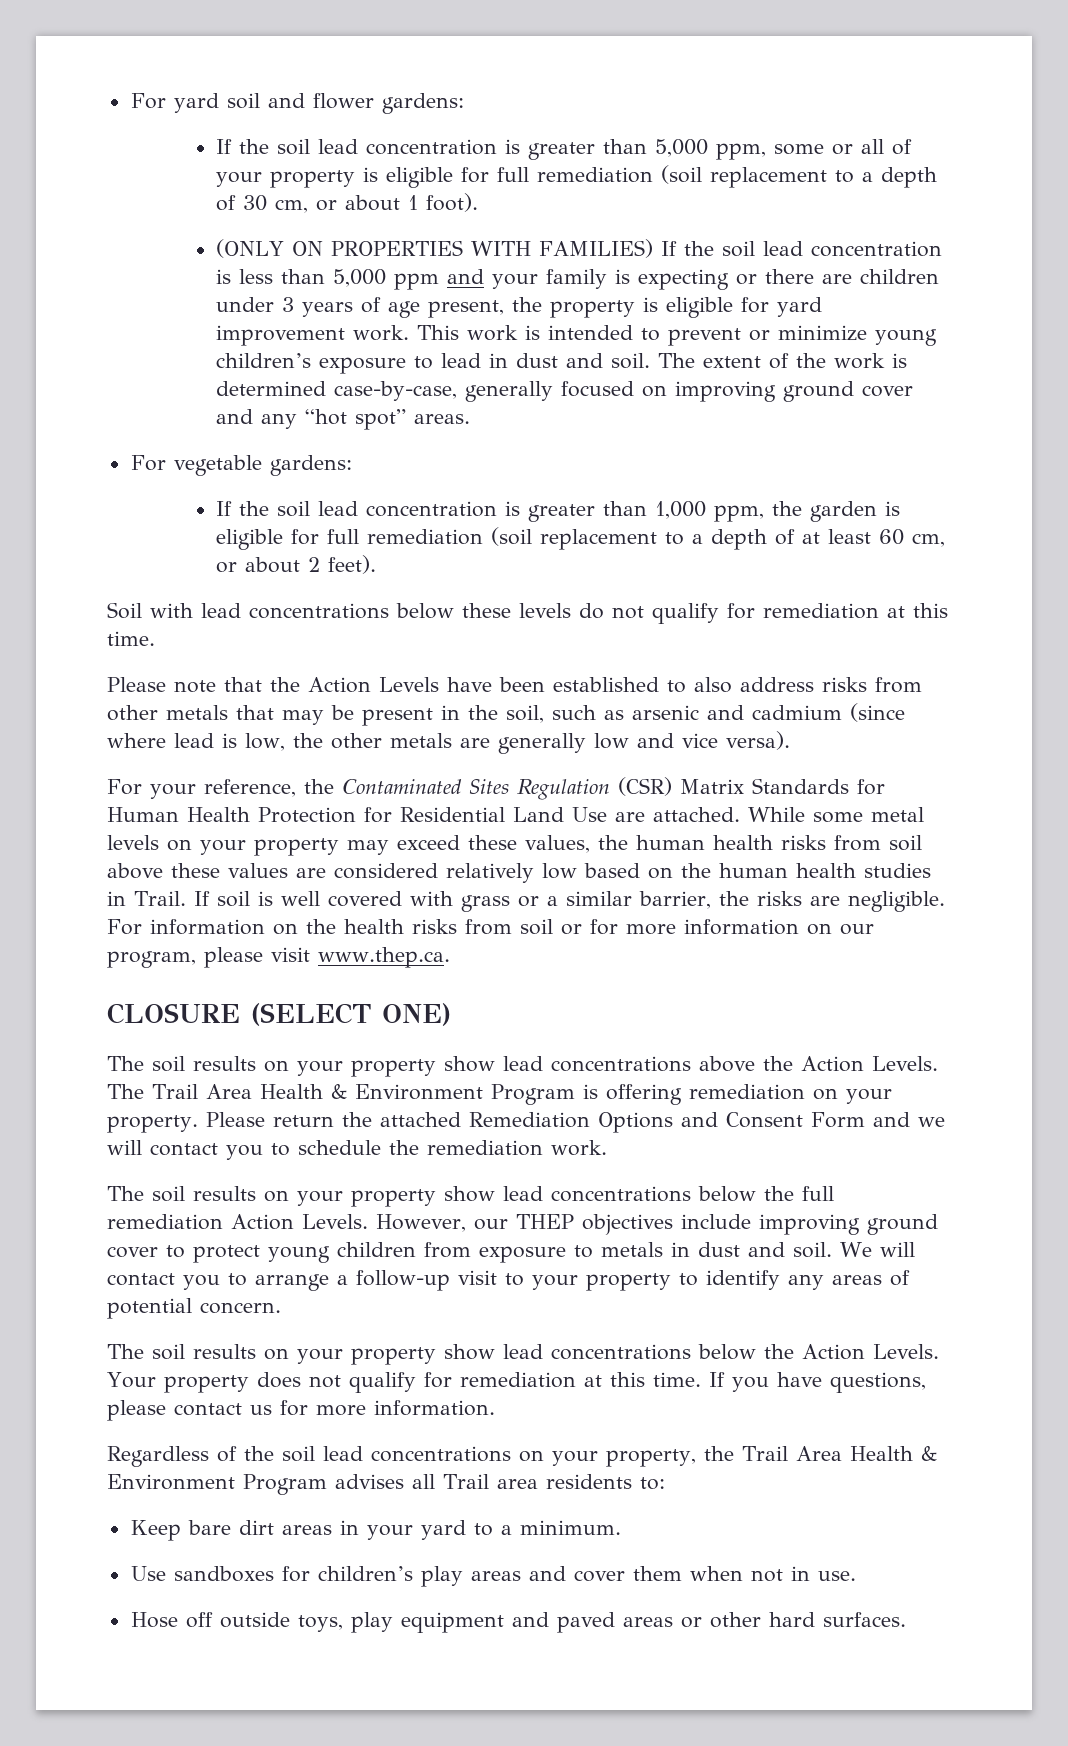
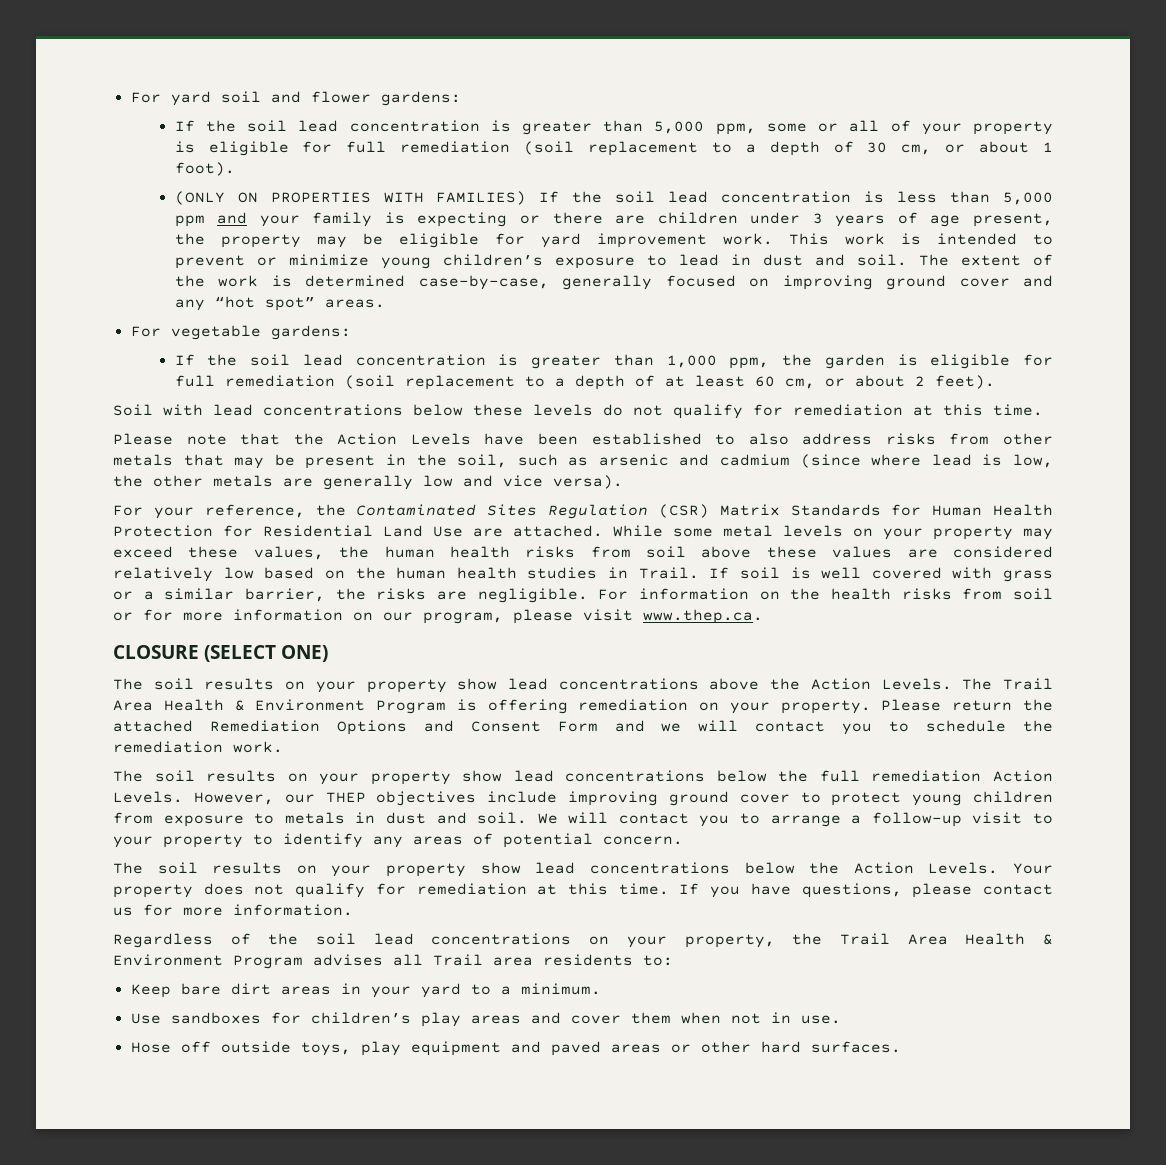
[642,297,658,312] is -> [316,233,383,248] may be

